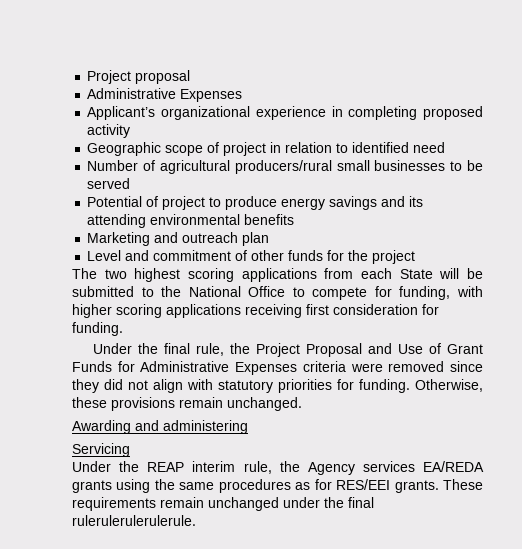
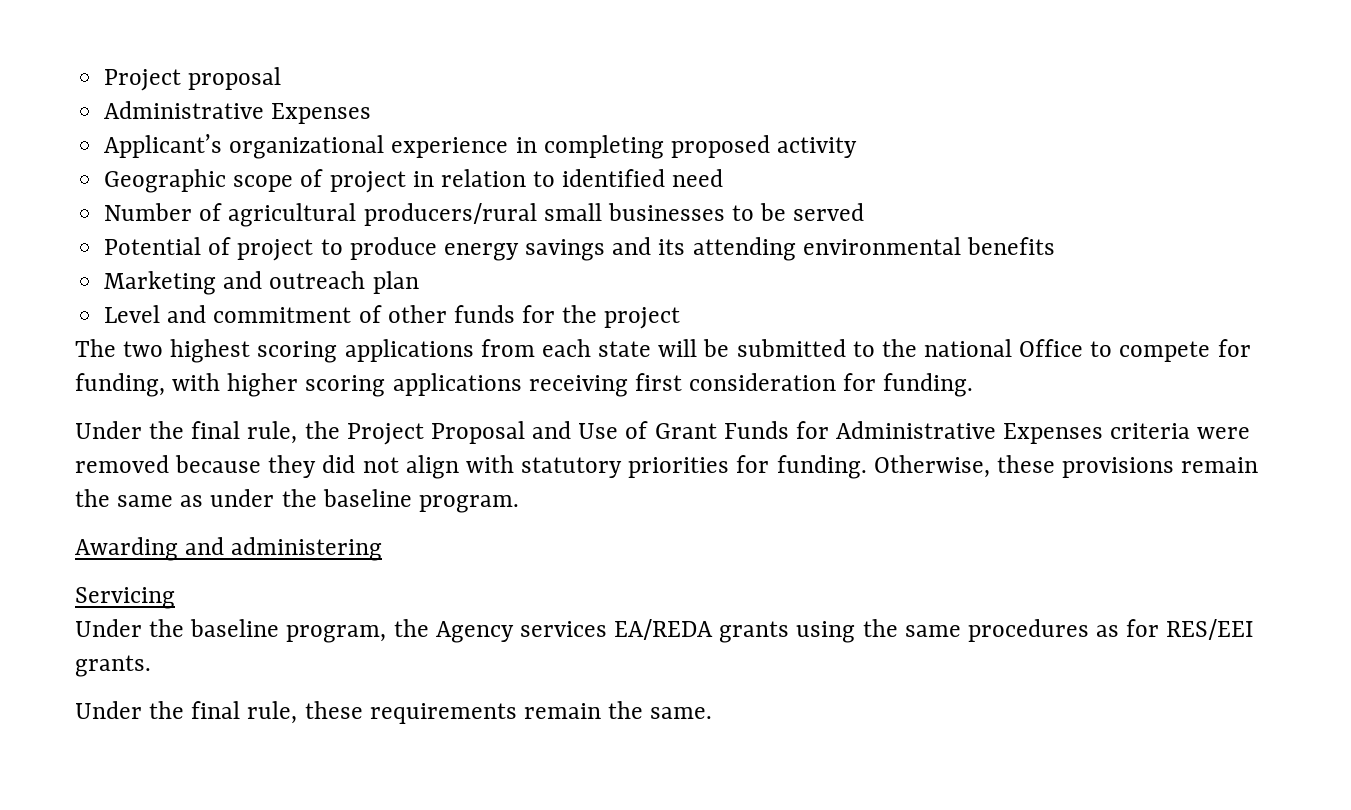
[399,269,433,279] State -> [598,341,652,357] state
[188,286,241,297] National -> [924,339,1013,357] national
[450,361,484,372] since -> [175,455,262,473] because
[227,397,302,411] unchanged. -> [75,489,519,513] the same as under the baseline program.
[147,461,272,474] REAP interim rule, -> [190,619,387,643] baseline program,
[443,479,484,490] [72,497,374,511] [72,515,196,526] These requirements remain unchanged under the final rulerulerulerulerule. -> [75,701,713,724] // Under the final rule, these requirements remain the same.

